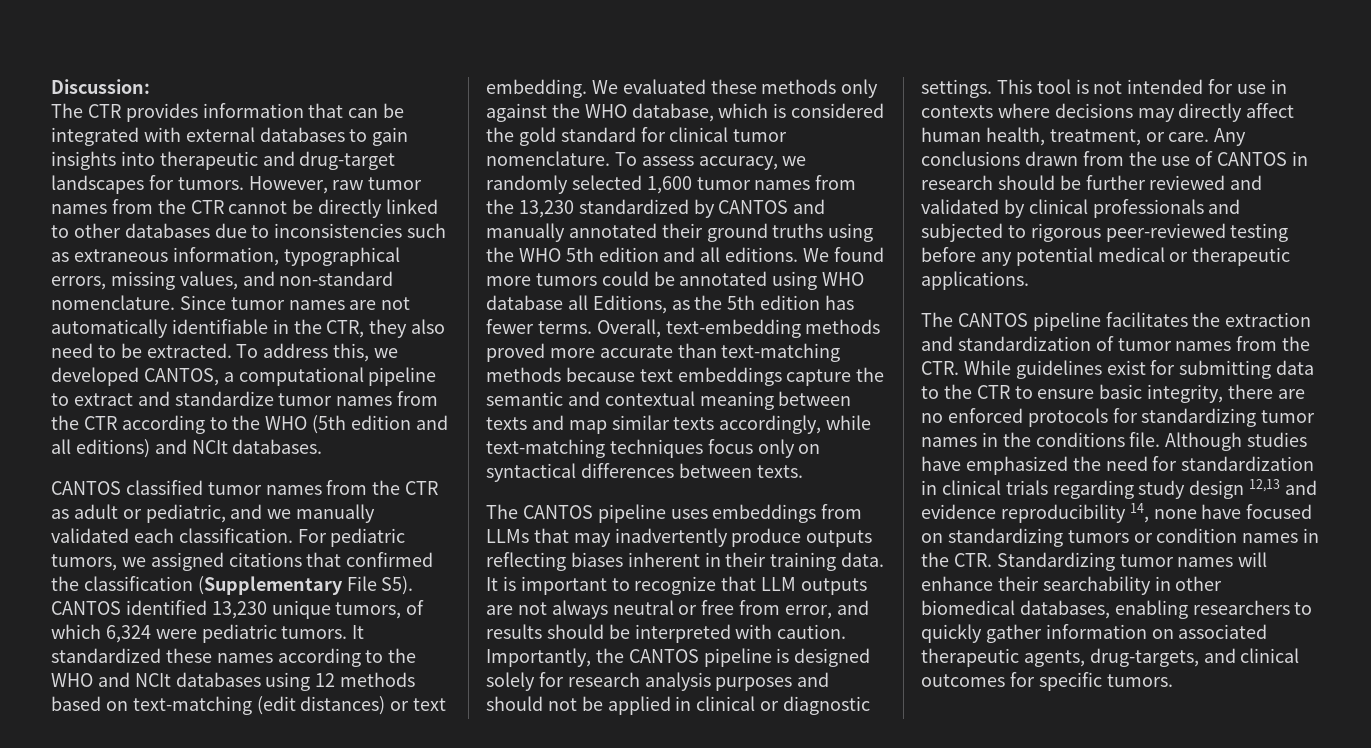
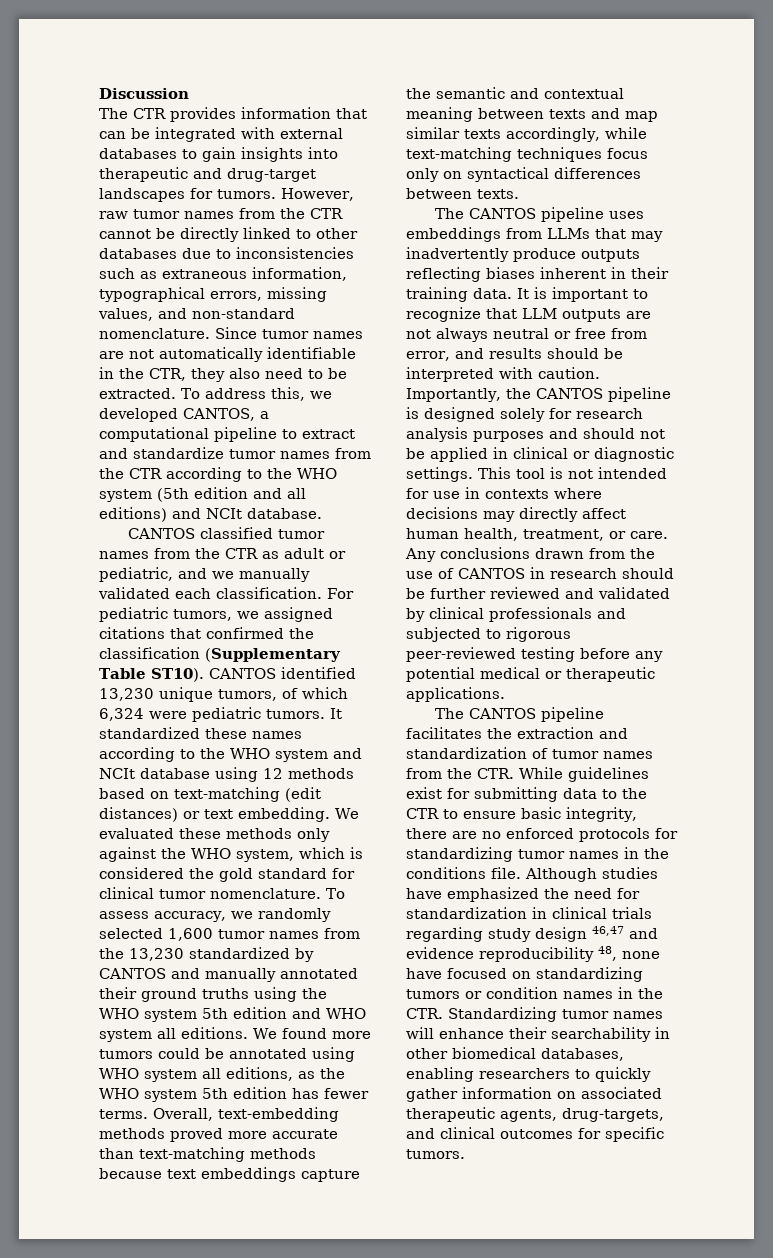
[51,79,150,94] Discussion: -> [99,88,189,99] Discussion
(308, 423) none -> [99,489,152,502] system
[232,439,323,454] databases. -> [247,508,322,519] database.
[346,576,414,595] File S5). -> [99,668,204,682] Table ST10).
[97,672,261,687] and NCIt databases -> [275,748,362,762] [99,768,210,779] system and NCIt database
[631,103,714,122] database, -> [236,849,294,862] system,
(561, 255) none -> [144,1009,197,1022] system
(696, 254) none -> [326,1008,366,1019] [99,1029,152,1042] WHO system
[486,295,723,314] database all Editions, as the -> [144,1067,345,1082] [99,1088,197,1102] system all editions, as the WHO system
[1249,479,1281,492] 12,13 -> [592,926,624,936] 46,47
[1129,503,1149,523] 14, -> [598,946,617,961] 48,

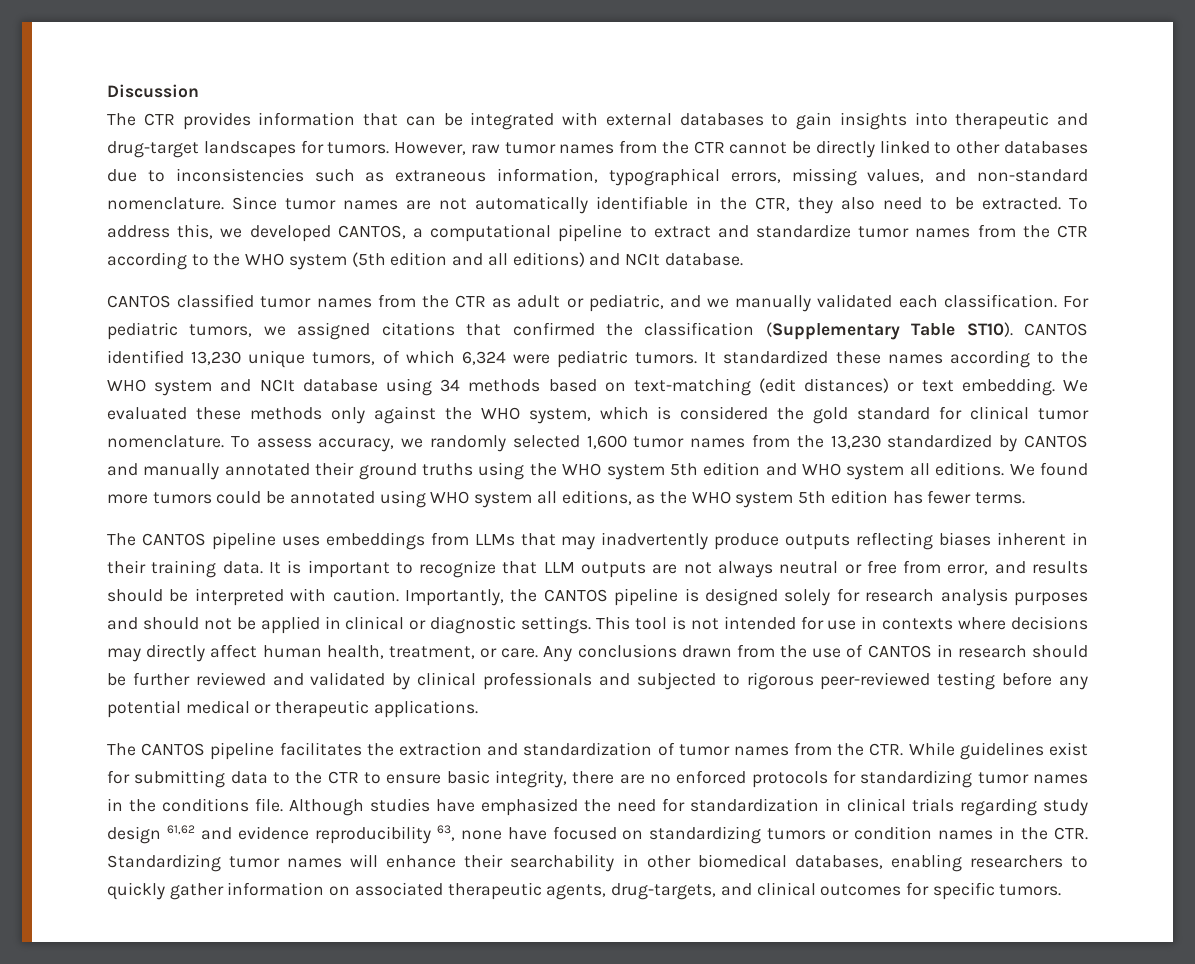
[263,768,283,779] 12 -> [440,379,461,392] 34
[153,1107,339,1122] [99,1128,338,1142] [99,1147,316,1162] [99,1167,360,1182] [406,87,624,99] [406,107,658,122] [406,127,647,142] [406,147,648,162] [406,167,641,182] [406,188,519,199] Overall, text-embedding methods proved more accurate than text-matching methods because text embeddings capture the semantic and contextual meaning between texts and map similar texts accordingly, while text-matching techniques focus only on syntactical differences between texts. -> (1026, 498) none
[592,926,624,936] 46,47 -> [166,825,195,835] 61,62
[598,946,617,961] 48, -> [436,825,455,841] 63,

